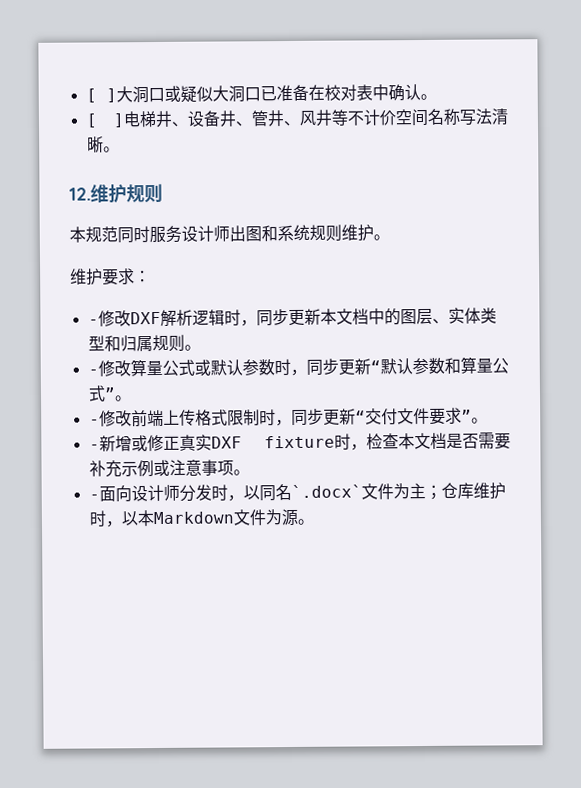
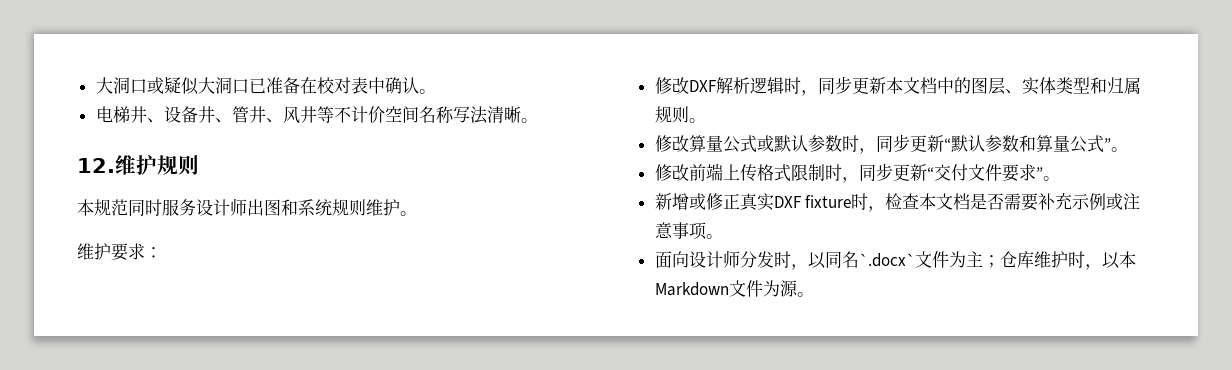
[85,88,117,103] [ ] -> (95, 85) none
[85,113,124,128] [ ] -> (436, 91) none
[87,319,99,325] - -> (162, 252) none
[87,369,99,375] - -> (706, 120) none
[88,419,100,425] - -> (1128, 149) none
[88,444,100,450] - -> (1060, 178) none
[88,494,100,500] - -> (723, 236) none

